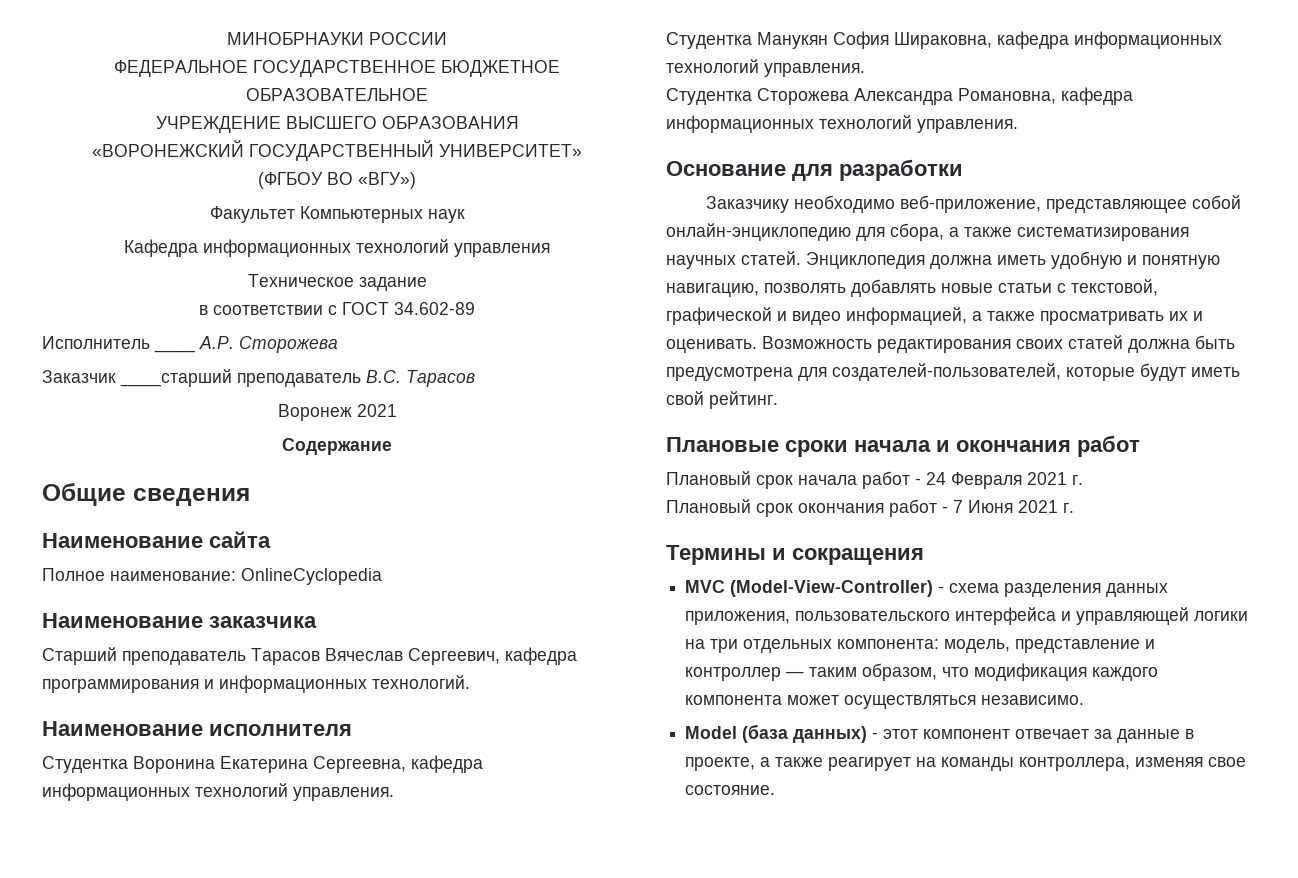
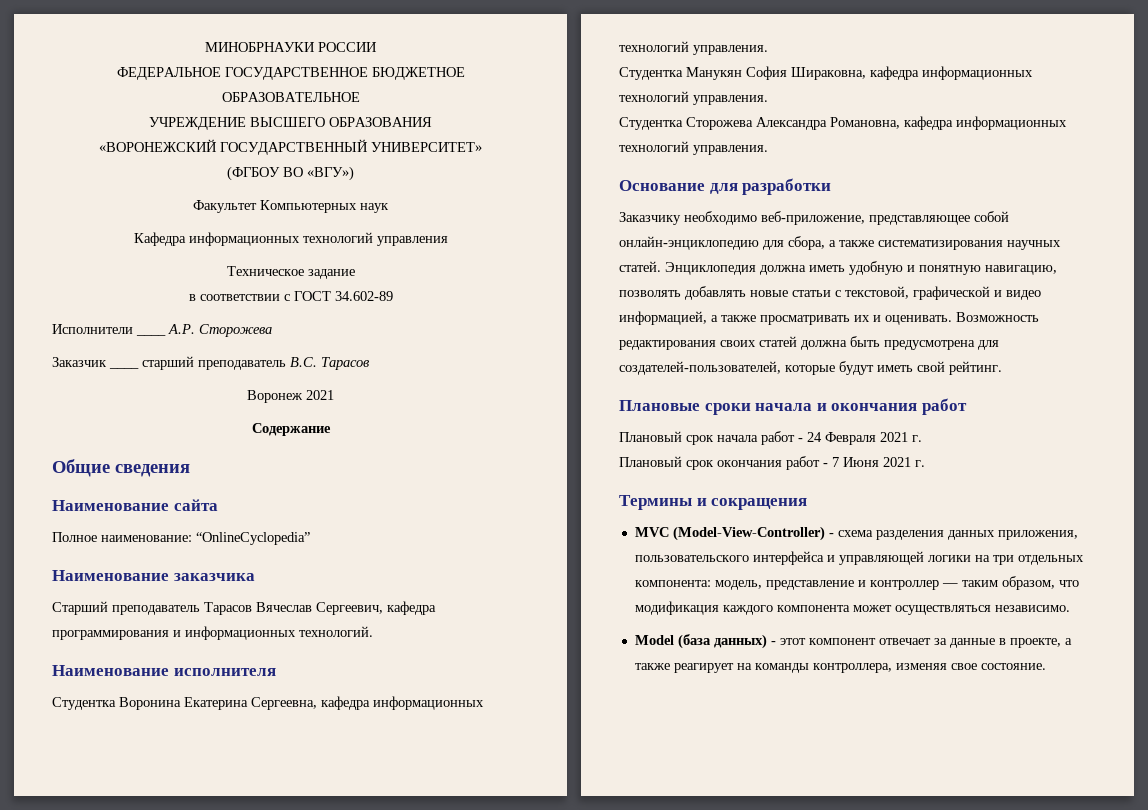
[42,336,150,349] Исполнитель -> [52,324,133,334] Исполнители
[120,369,232,387] ____старший -> [109,356,194,370] ____ старший
[241,568,382,585] OnlineCyclopedia -> [196,532,310,545] “OnlineCyclopedia”

